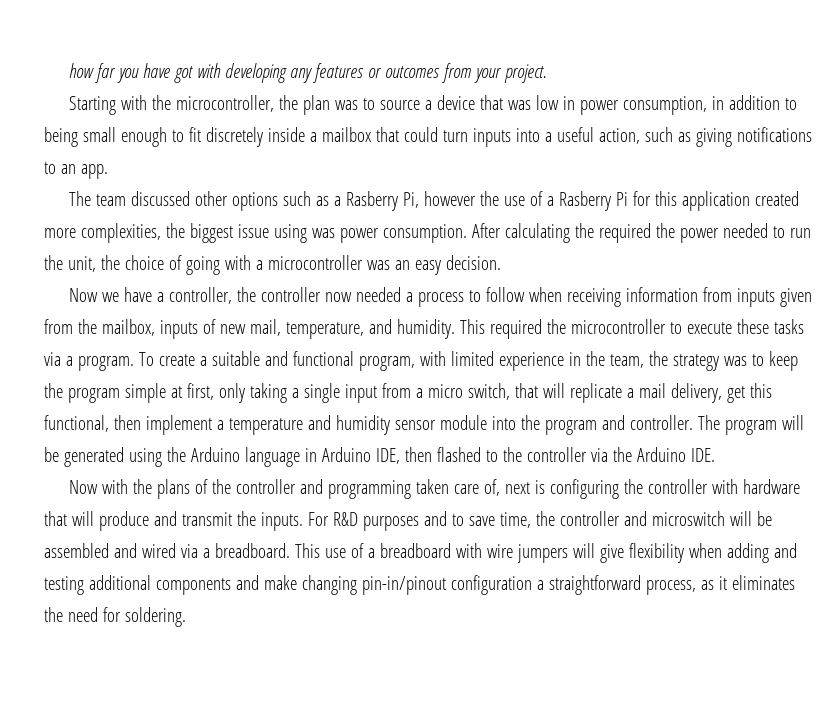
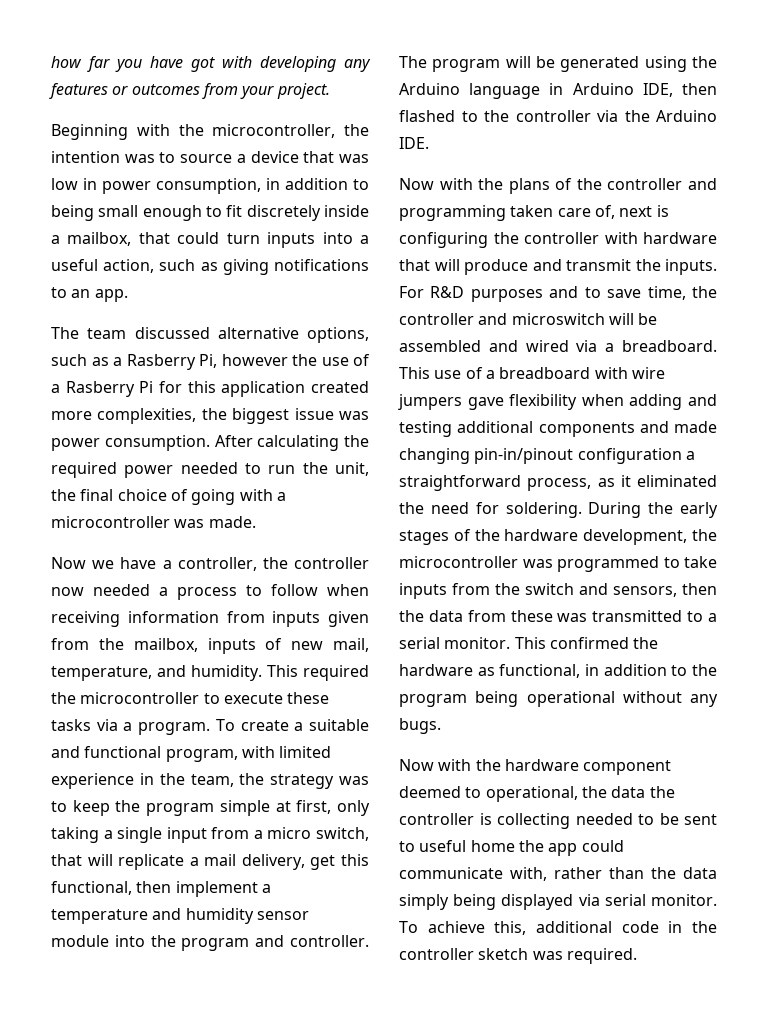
[68,96,116,115] Starting -> [51,124,128,140] Beginning
[302,95,330,115] plan -> [51,151,120,163] intention
[321,127,371,142] mailbox -> [67,232,132,246] mailbox,
[194,191,278,211] other options -> [217,327,369,343] alternative options,
[273,224,307,243] using -> (334, 414) none
[655,223,675,238] the -> (117, 470) none
(120, 262) none -> [80,489,114,501] final
[394,255,501,275] an easy decision. -> [208,516,256,528] made.
[572,543,624,563] will give -> [467,397,504,410] gave
[263,575,297,590] make -> [674,421,717,433] made
[731,575,795,590] eliminates -> [637,475,717,487] eliminated
(186, 617) none -> [588,502,718,518] [399,529,717,545] [399,556,717,572] [399,583,717,599] [399,610,717,622] [399,637,659,649] [399,664,718,678] [399,691,718,707] [399,718,441,734] [399,759,672,775] [399,786,675,802] [399,813,717,829] [399,840,624,856] [399,867,717,881] [399,894,718,910] [399,921,717,935] [399,948,637,964] During the early stages of the hardware development, the microcontroller was programmed to take inputs from the switch and sensors, then the data from these was transmitted to a serial monitor. This confirmed the hardware as functional, in addition to the program being operational without any bugs. // Now with the hardware component deemed to operational, the data the controller is collecting needed to be sent to useful home the app could communicate with, rather than the data simply being displayed via serial monitor. To achieve this, additional code in the controller sketch was required.

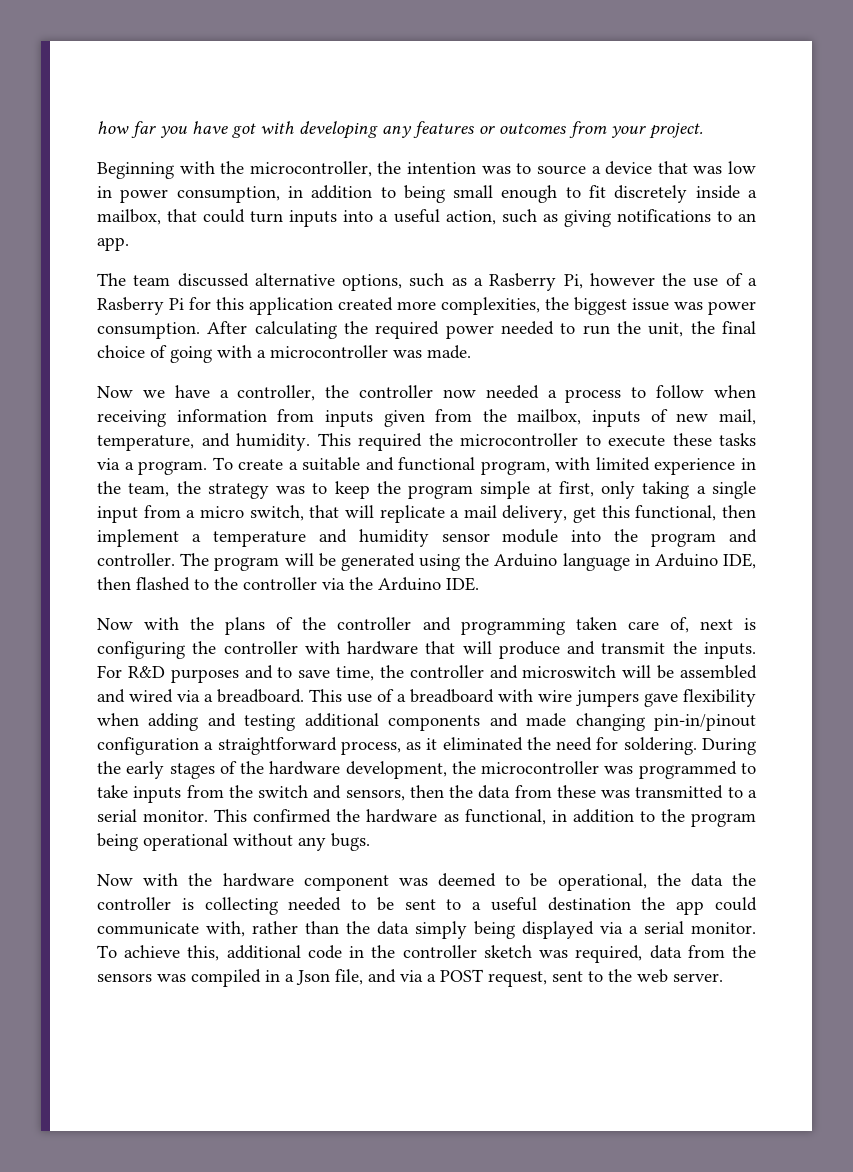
(672, 767) none -> [398,878,428,886] was
(482, 792) none -> [530,873,548,887] be
[419,840,515,852] useful home -> [472,897,631,911] a useful destination
(600, 900) none -> [629,926,638,934] a
[566,948,637,964] required. -> [575,945,757,963] [97,969,723,987] required, data from the sensors was compiled in a Json file, and via a POST request, sent to the web server.

